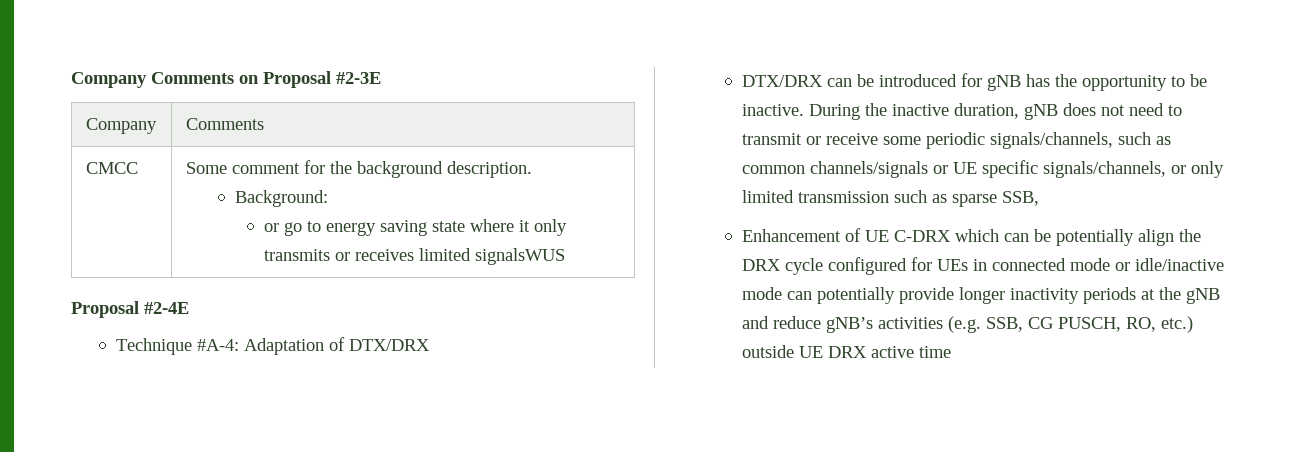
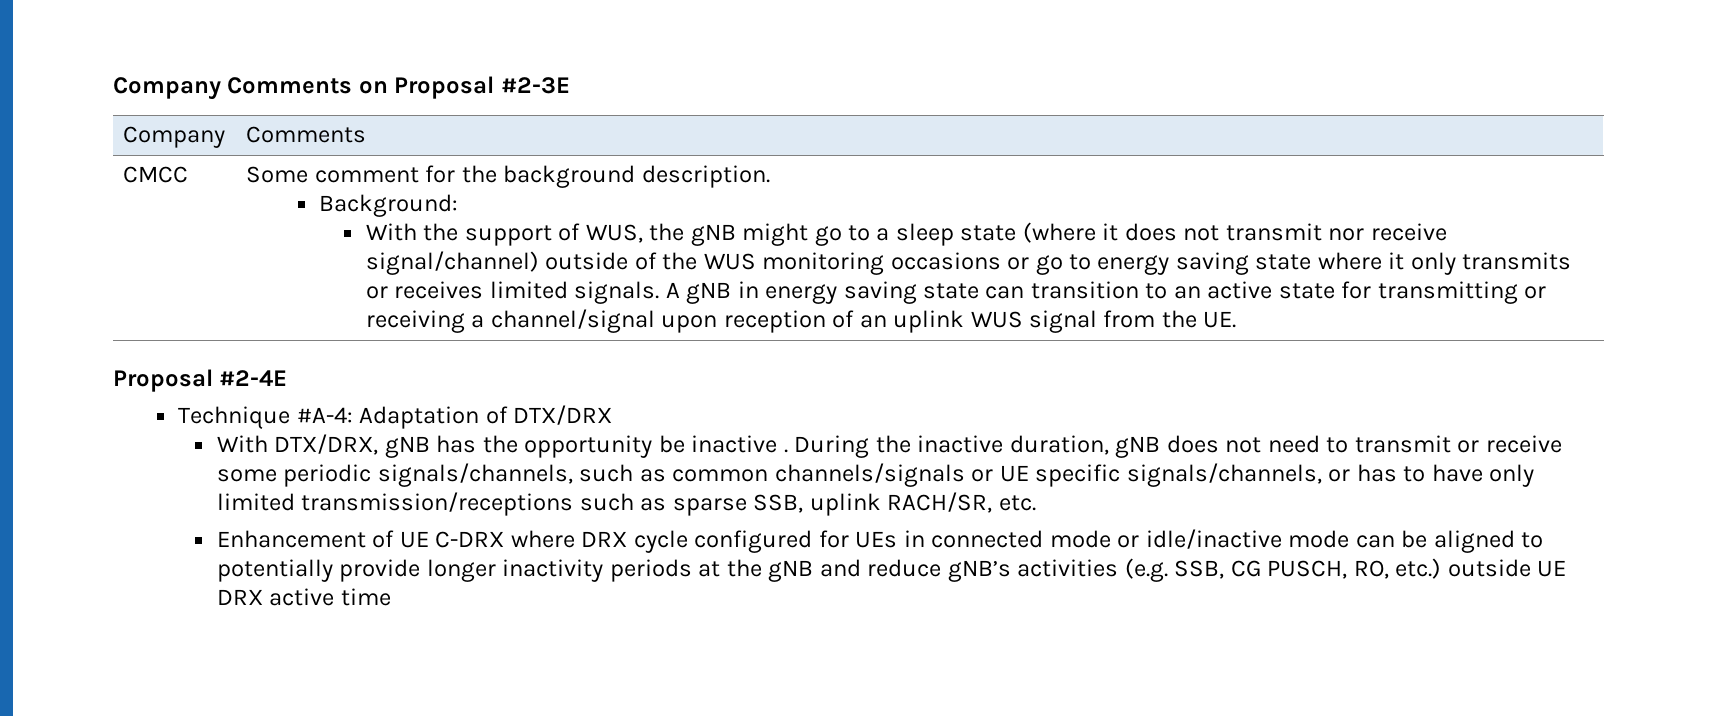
(329, 198) none -> [365,222,1447,246] [365,251,1001,275] With the support of WUS, the gNB might go to a sleep state (where it does not transmit nor receive signal/channel) outside of the WUS monitoring occasions
[475,248,566,265] signalsWUS -> [574,281,1547,304] [365,309,1237,333] signals. A gNB in energy saving state can transition to an active state for transmitting or receiving a channel/signal upon reception of an uplink WUS signal from the UE.
[741,73,982,87] DTX/DRX can be introduced for -> [216,434,379,455] With DTX/DRX,
[1170,74,1207,87] [741,104,804,116] to be inactive. -> [658,435,788,453] be inactive .
(1186, 169) none -> [1356,464,1483,482] has to have
[797,191,889,203] transmission -> [301,492,574,516] transmission/receptions
(1039, 198) none -> [809,492,1036,516] uplink RACH/SR, etc.
[954,229,1201,246] which can be potentially align the -> [510,530,575,548] where
(812, 295) none -> [1401,530,1544,553] be aligned to

